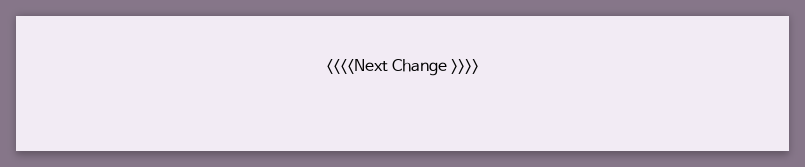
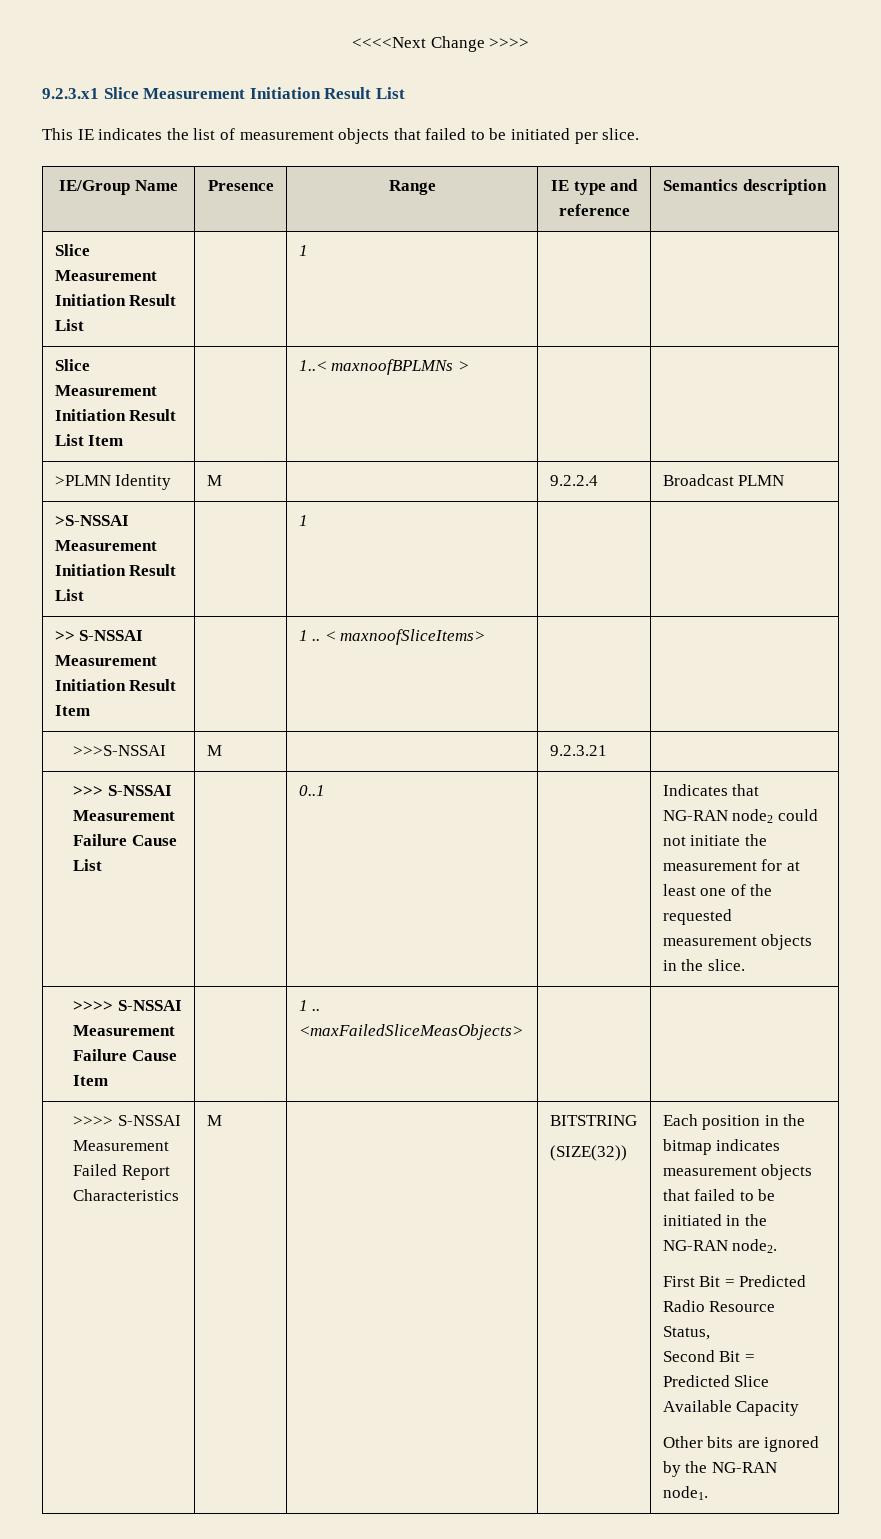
(480, 66) none -> [42,87,405,99] [42,128,640,144] [59,180,178,195] [207,180,274,191] [388,180,436,195] [550,179,639,195] [558,204,630,216] [663,179,827,195] [54,244,90,256] [54,270,157,281] [54,294,177,306] [54,319,84,331] [298,245,308,256] [54,359,90,371] [54,385,157,396] [54,409,177,421] [54,434,124,446] [298,359,469,375] [54,474,172,490] [206,475,222,486] [549,475,598,486] [662,474,785,486] [54,515,129,526] [54,540,157,551] [54,564,177,576] [54,589,84,601] [298,515,308,526] [54,630,144,641] [54,655,157,666] [54,679,177,691] [54,705,90,716] [298,629,486,645] [73,745,167,756] [206,745,222,756] [549,745,607,756] [73,785,172,796] [73,810,176,821] [73,834,177,846] [73,859,103,871] [298,785,325,796] [662,784,760,796] [662,809,818,823] [662,834,767,846] [662,859,800,871] [662,884,773,896] [662,909,732,925] [662,934,813,950] [662,959,745,971] [73,1000,182,1011] [73,1025,176,1036] [73,1049,177,1061] [73,1075,109,1086] [298,1000,321,1011] [298,1024,523,1040] [73,1115,181,1126] [73,1140,170,1151] [73,1164,170,1180] [73,1189,180,1201] [206,1115,222,1126] [549,1115,637,1126] [549,1145,627,1161] [662,1114,806,1130] [662,1139,781,1155] [662,1164,813,1180] [662,1189,776,1201] [662,1214,767,1226] [662,1239,778,1253] [662,1275,807,1287] [662,1300,776,1312] [662,1326,710,1340] [662,1350,755,1362] [662,1375,770,1387] [662,1400,800,1416] [662,1436,820,1452] [662,1461,777,1477] [662,1486,708,1500] // 9.2.3.x1 Slice Measurement Initiation Result List // This IE indicates the list of measurement objects that failed to be initiated per slice. // IE/Group Name | Presence | Range | IE type and reference | Semantics description // Slice Measurement Initiation Result List | | 1 | | // Slice Measurement Initiation Result List Item | | 1..< maxnoofBPLMNs > | | // >PLMN Identity | M | | 9.2.2.4 | Broadcast PLMN // >S-NSSAI Measurement Initiation Result List | | 1 | | // >> S-NSSAI Measurement Initiation Result Item | | 1 .. < maxnoofSliceItems> | | // >>>S-NSSAI | M | | 9.2.3.21 | // >>> S-NSSAI Measurement Failure Cause List | | 0..1 | | Indicates that NG-RAN node2 could not initiate the measurement for at least one of the requested measurement objects in the slice. // >>>> S-NSSAI Measurement Failure Cause Item | | 1 .. <maxFailedSliceMeasObjects> | | // >>>> S-NSSAI Measurement Failed Report Characteristics | M | | BITSTRING // (SIZE(32)) | Each position in the bitmap indicates measurement objects that failed to be initiated in the NG-RAN node2. // First Bit = Predicted Radio Resource Status, // Second Bit = Predicted Slice Available Capacity // Other bits are ignored by the NG-RAN node1.

